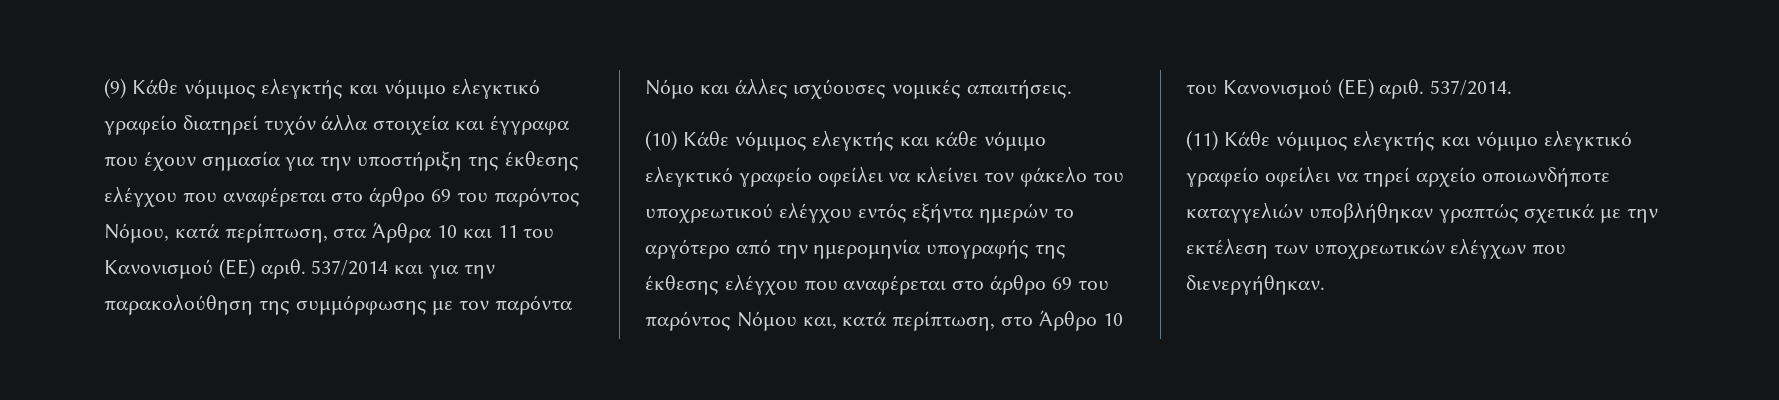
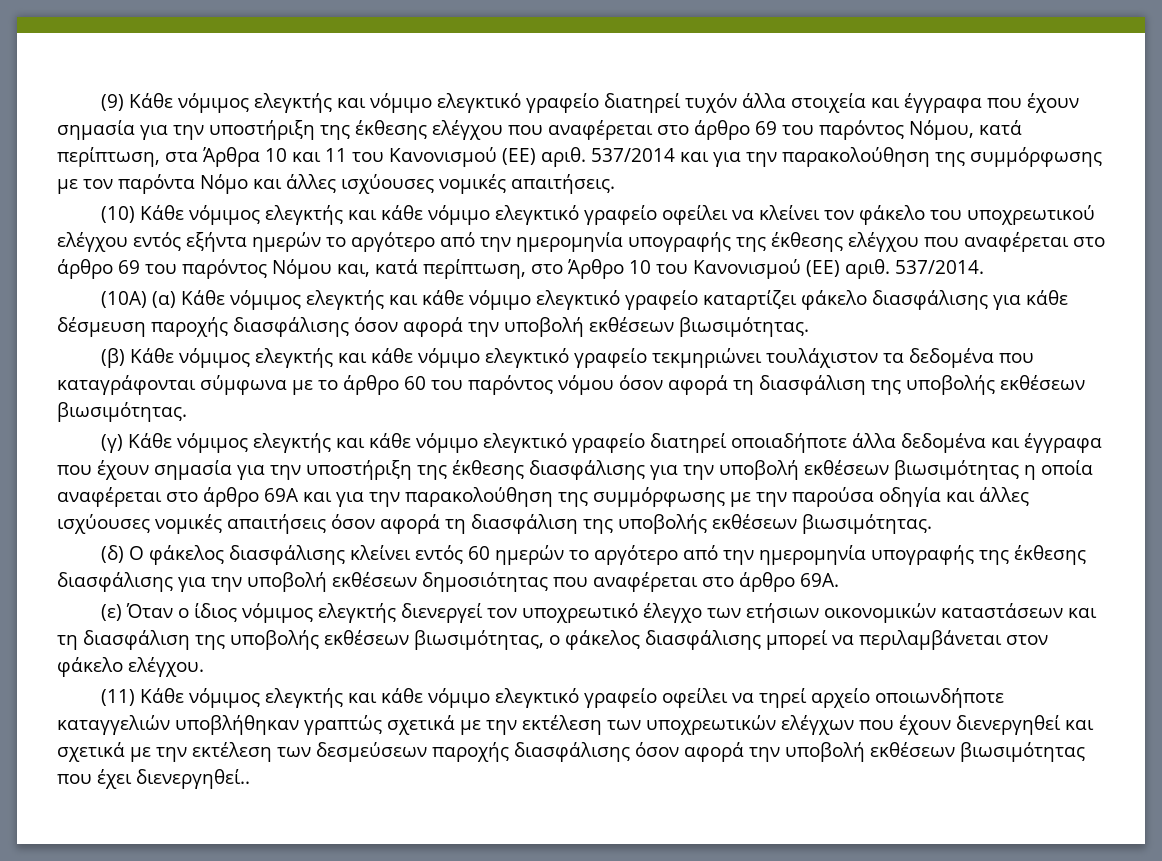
(1513, 88) none -> [101,290,1069,310] [57,317,809,337] [101,348,1035,368] [57,375,1085,395] [57,402,187,422] [101,433,1103,453] [57,460,1093,480] [57,487,1029,507] [57,514,932,534] [101,545,1087,565] [57,572,839,592] [101,603,1098,623] [57,630,1048,650] [57,657,204,677] // (10Α) (α) Κάθε νόμιμος ελεγκτής και κάθε νόμιμο ελεγκτικό γραφείο καταρτίζει φάκελο διασφάλισης για κάθε δέσμευση παροχής διασφάλισης όσον αφορά την υποβολή εκθέσεων βιωσιμότητας. // (β) Κάθε νόμιμος ελεγκτής και κάθε νόμιμο ελεγκτικό γραφείο τεκμηριώνει τουλάχιστον τα δεδομένα που καταγράφονται σύμφωνα με το άρθρο 60 του παρόντος νόμου όσον αφορά τη διασφάλιση της υποβολής εκθέσεων βιωσιμότητας. // (γ) Κάθε νόμιμος ελεγκτής και κάθε νόμιμο ελεγκτικό γραφείο διατηρεί οποιαδήποτε άλλα δεδομένα και έγγραφα που έχουν σημασία για την υποστήριξη της έκθεσης διασφάλισης για την υποβολή εκθέσεων βιωσιμότητας η οποία αναφέρεται στο άρθρο 69Α και για την παρακολούθηση της συμμόρφωσης με την παρούσα οδηγία και άλλες ισχύουσες νομικές απαιτήσεις όσον αφορά τη διασφάλιση της υποβολής εκθέσεων βιωσιμότητας. // (δ) Ο φάκελος διασφάλισης κλείνει εντός 60 ημερών το αργότερο από την ημερομηνία υπογραφής της έκθεσης διασφάλισης για την υποβολή εκθέσεων δημοσιότητας που αναφέρεται στο άρθρο 69Α. // (ε) Όταν ο ίδιος νόμιμος ελεγκτής διενεργεί τον υποχρεωτικό έλεγχο των ετήσιων οικονομικών καταστάσεων και τη διασφάλιση της υποβολής εκθέσεων βιωσιμότητας, ο φάκελος διασφάλισης μπορεί να περιλαμβάνεται στον φάκελο ελέγχου.
(1471, 141) none -> [381,688,424,703] κάθε
[1186,275,1325,295] διενεργήθηκαν. -> [899,715,1094,735] [57,742,1085,762] [57,769,250,789] έχουν διενεργηθεί και σχετικά με την εκτέλεση των δεσμεύσεων παροχής διασφάλισης όσον αφορά την υποβολή εκθέσεων βιωσιμότητας που έχει διενεργηθεί..

